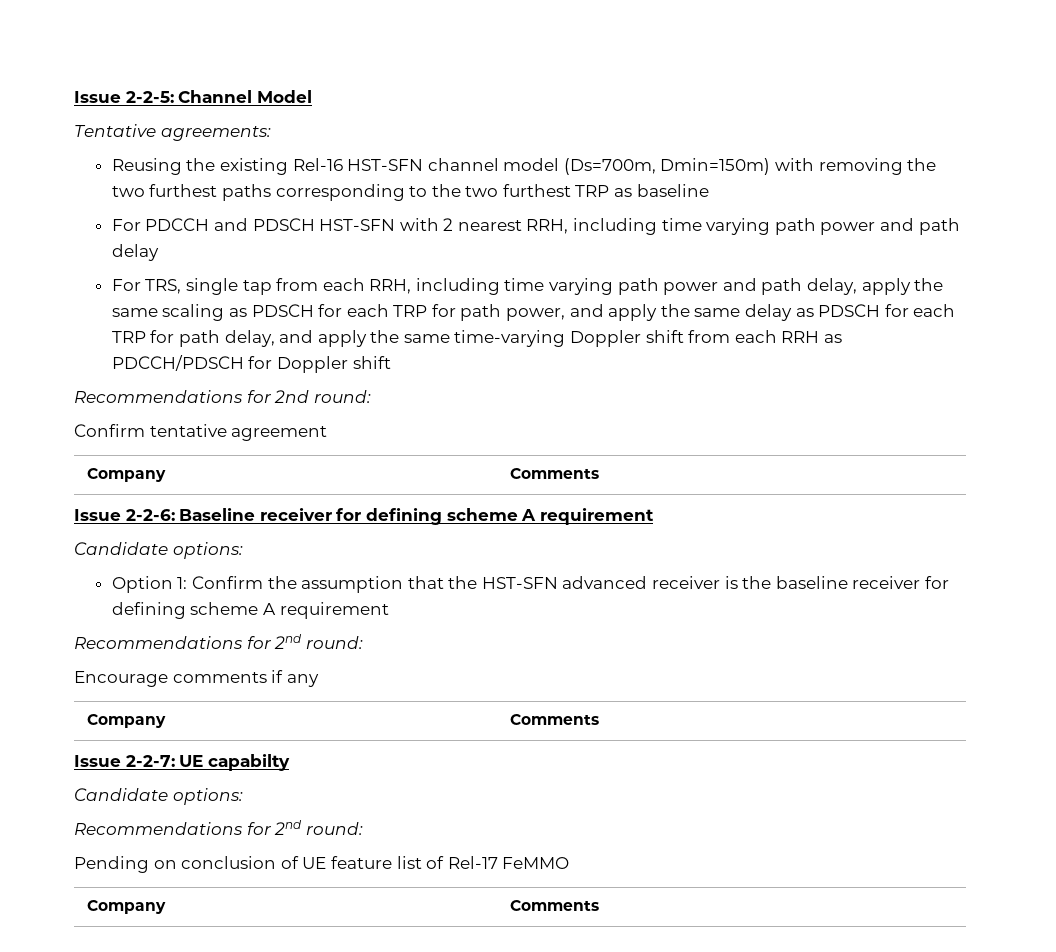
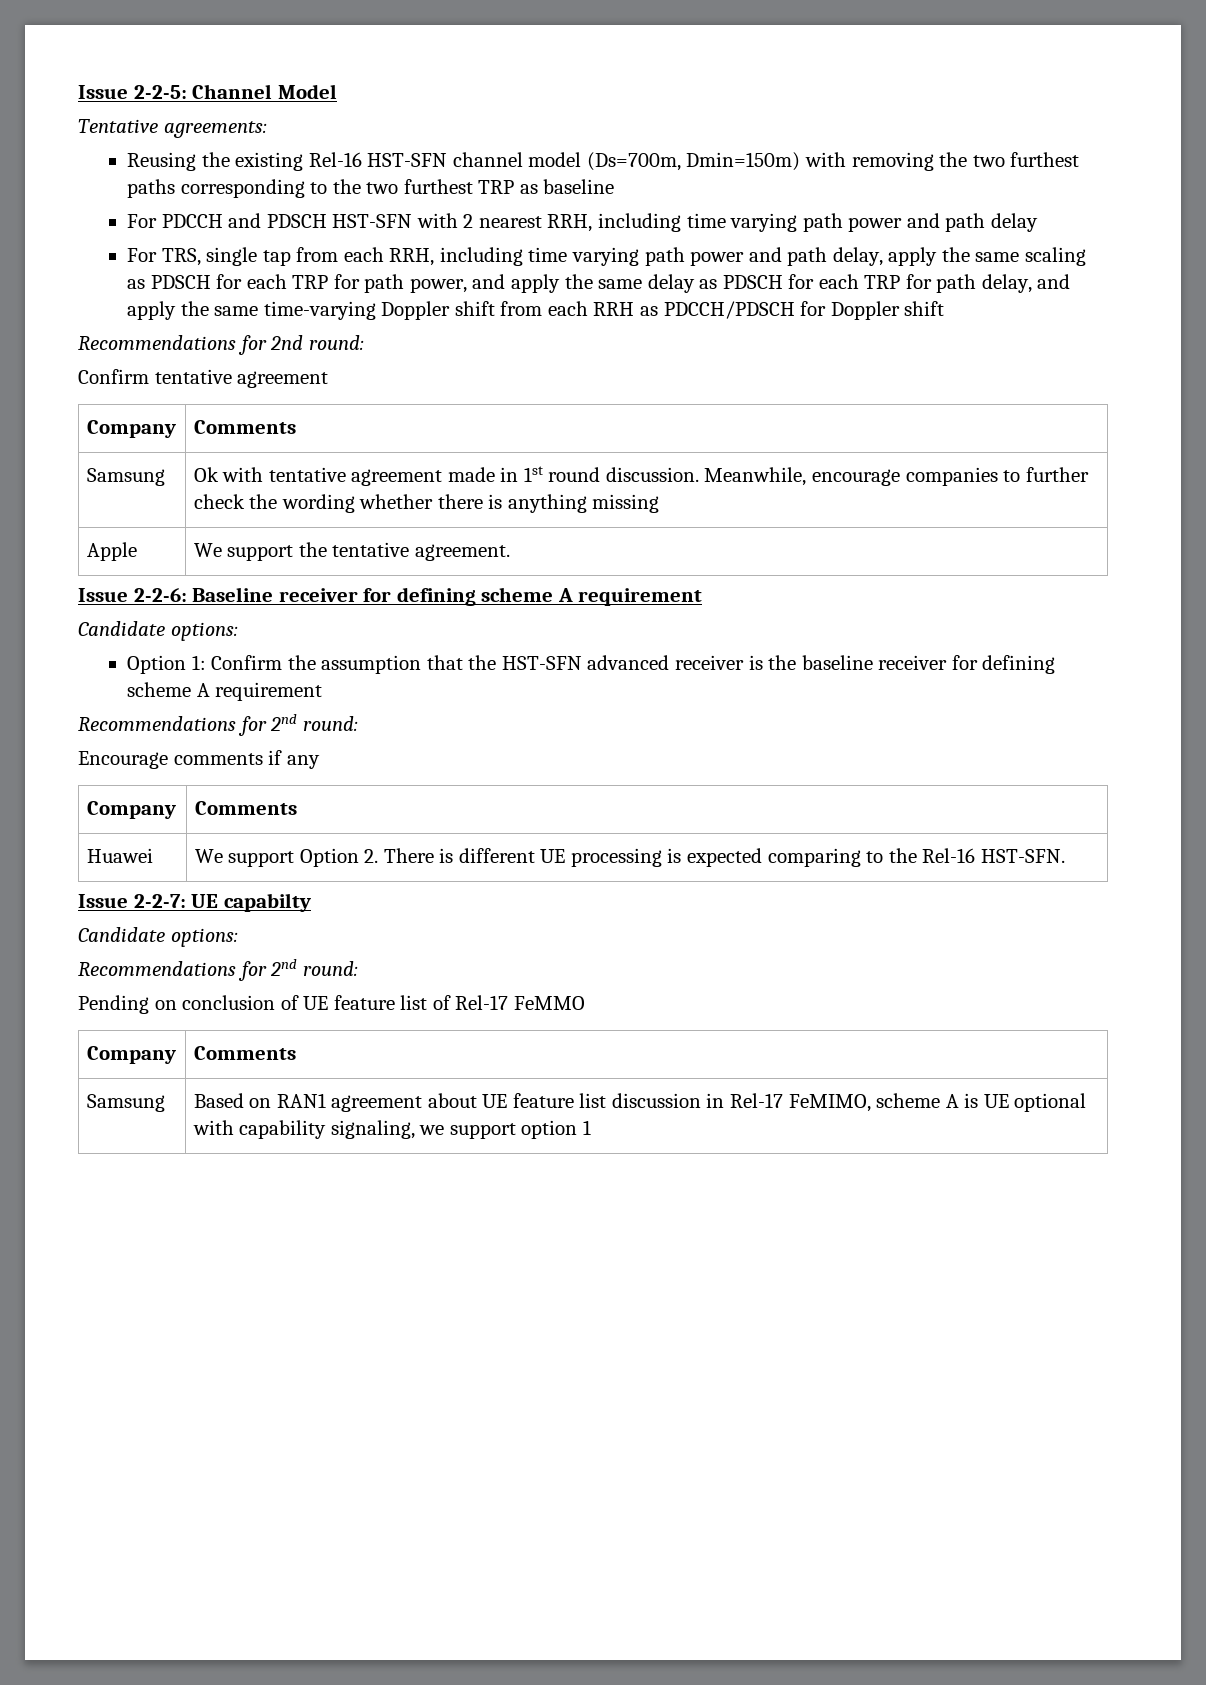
(599, 473) none -> [86,468,165,486] [193,466,1089,486] [193,494,660,513] [86,542,137,561] [193,542,510,561] // Samsung | Ok with tentative agreement made in 1st round discussion. Meanwhile, encourage companies to further check the wording whether there is anything missing // Apple | We support the tentative agreement.
(599, 719) none -> [86,848,153,863] [194,848,1065,867] // Huawei | We support Option 2. There is different UE processing is expected comparing to the Rel-16 HST-SFN.
(599, 905) none -> [86,1094,165,1112] [193,1093,1087,1112] [192,1120,591,1139] // Samsung | Based on RAN1 agreement about UE feature list discussion in Rel-17 FeMIMO, scheme A is UE optional with capability signaling, we support option 1

